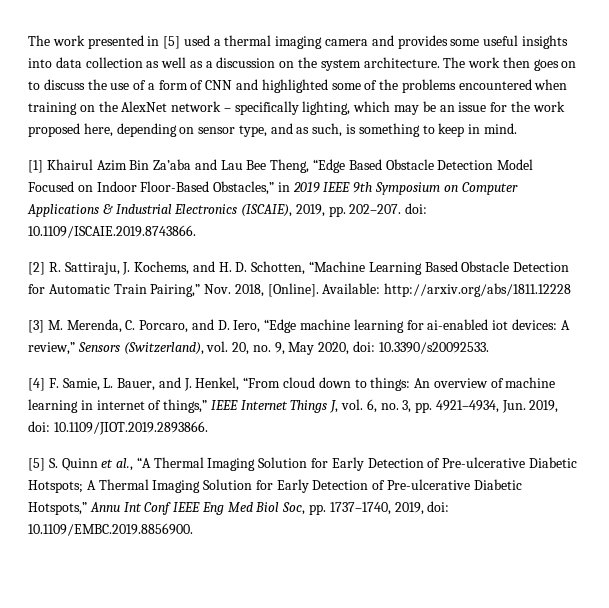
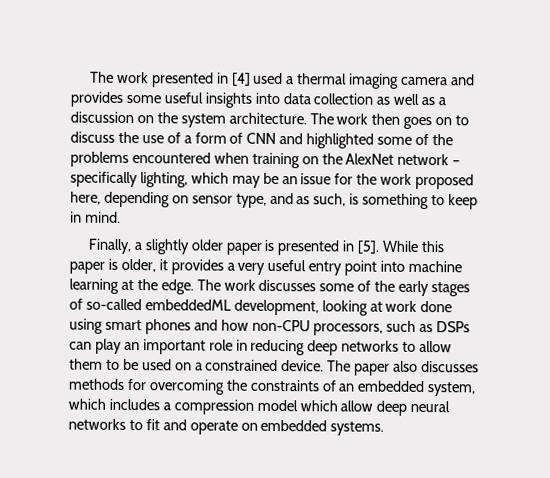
[163,36,181,49] [5] -> [231,72,251,86] [4]
[28,159,534,173] [28,181,518,195] [27,203,428,217] [28,225,196,238] [28,261,570,275] [28,283,572,297] [28,319,570,333] [28,341,489,355] [28,377,556,391] [28,399,559,413] [28,421,208,435] [28,457,577,471] [28,479,522,493] [28,501,450,515] [28,523,193,536] [1] Khairul Azim Bin Za’aba and Lau Bee Theng, “Edge Based Obstacle Detection Model Focused on Indoor Floor-Based Obstacles,” in 2019 IEEE 9th Symposium on Computer Applications & Industrial Electronics (ISCAIE), 2019, pp. 202–207. doi: 10.1109/ISCAIE.2019.8743866. // [2] R. Sattiraju, J. Kochems, and H. D. Schotten, “Machine Learning Based Obstacle Detection for Automatic Train Pairing,” Nov. 2018, [Online]. Available: http://arxiv.org/abs/1811.12228 // [3] M. Merenda, C. Porcaro, and D. Iero, “Edge machine learning for ai-enabled iot devices: A review,” Sensors (Switzerland), vol. 20, no. 9, May 2020, doi: 10.3390/s20092533. // [4] F. Samie, L. Bauer, and J. Henkel, “From cloud down to things: An overview of machine learning in internet of things,” IEEE Internet Things J, vol. 6, no. 3, pp. 4921–4934, Jun. 2019, doi: 10.1109/JIOT.2019.2893866. // [5] S. Quinn et al., “A Thermal Imaging Solution for Early Detection of Pre-ulcerative Diabetic Hotspots; A Thermal Imaging Solution for Early Detection of Pre-ulcerative Diabetic Hotspots,” Annu Int Conf IEEE Eng Med Biol Soc, pp. 1737–1740, 2019, doi: 10.1109/EMBC.2019.8856900. -> [87,238,445,256] [69,258,463,276] [69,278,471,297] [69,298,453,316] [69,318,471,336] [69,338,453,356] [69,358,480,376] [68,378,477,397] [68,398,451,416] [68,418,385,436] Finally, a slightly older paper is presented in [5]. While this paper is older, it provides a very useful entry point into machine learning at the edge. The work discusses some of the early stages of so-called embeddedML development, looking at work done using smart phones and how non-CPU processors, such as DSPs can play an important role in reducing deep networks to allow them to be used on a constrained device. The paper also discusses methods for overcoming the constraints of an embedded system, which includes a compression model which allow deep neural networks to fit and operate on embedded systems.

